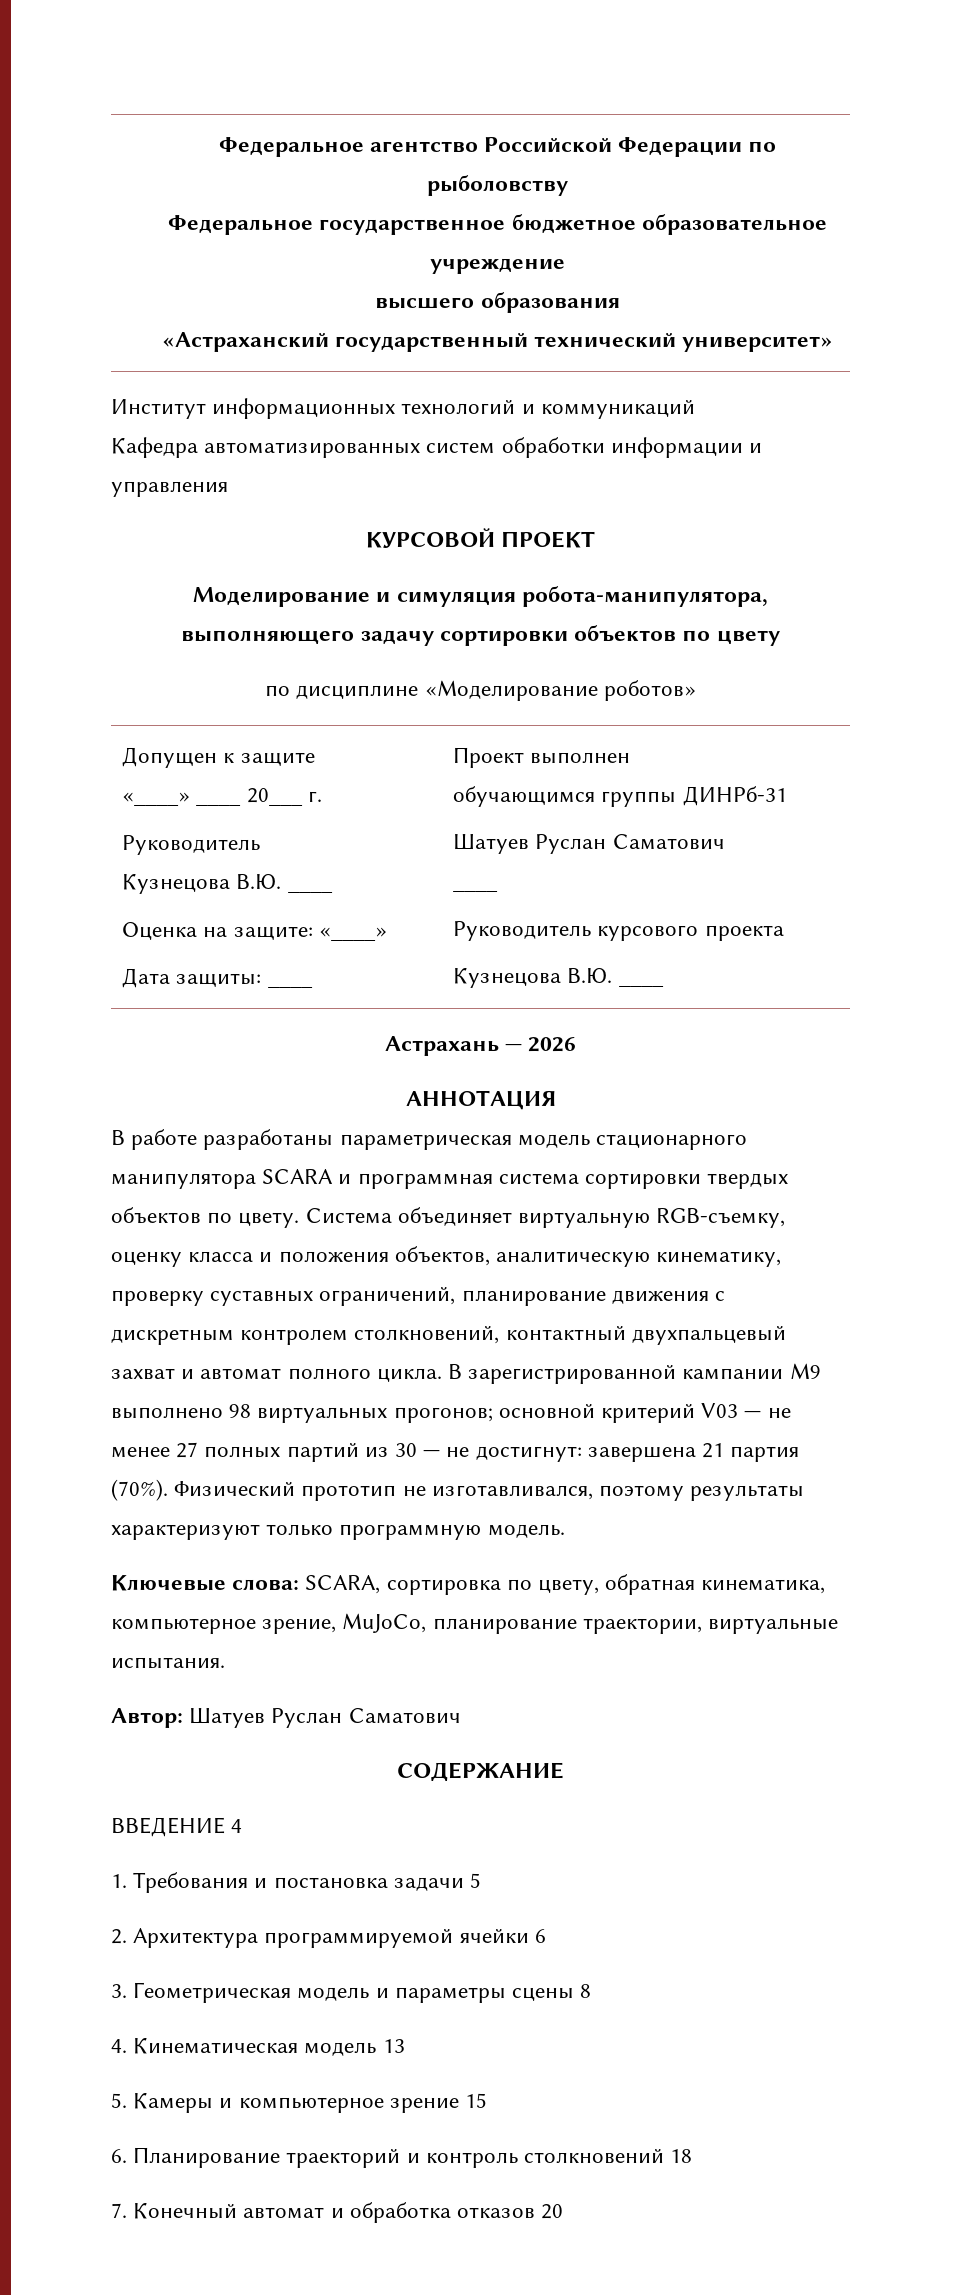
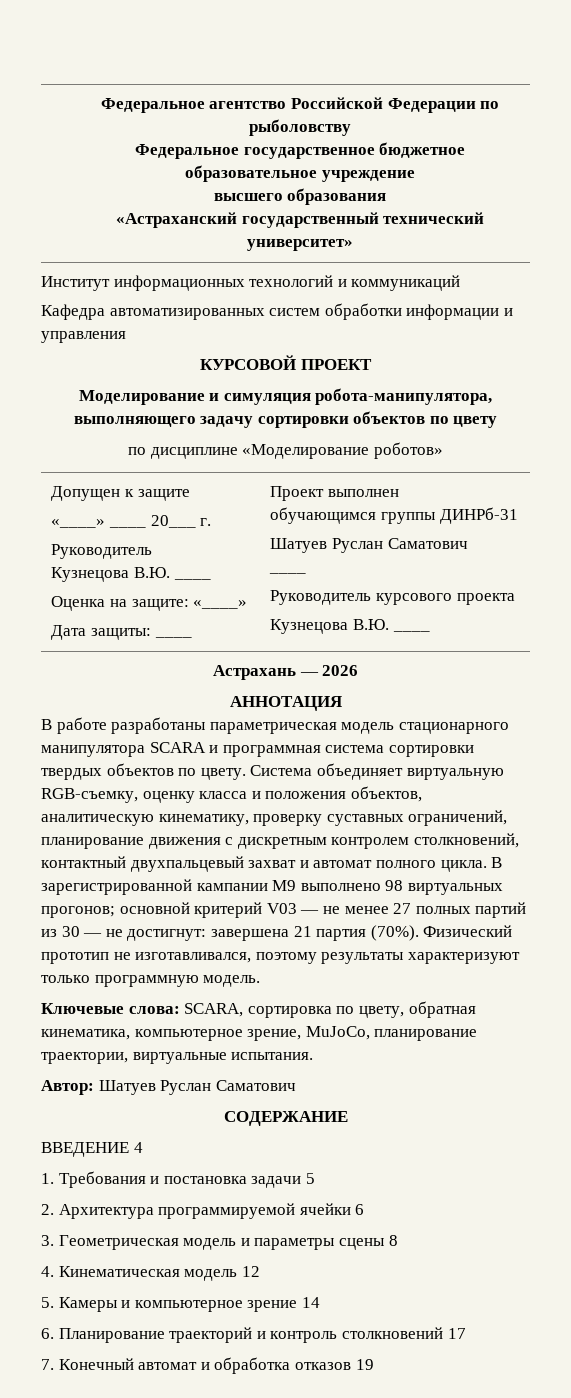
[382,2039,405,2053] 13 -> [241,1266,260,1277] 12
[465,2093,488,2108] 15 -> [301,1297,320,1308] 14
[670,2149,693,2163] 18 -> [447,1328,466,1339] 17
[541,2204,564,2219] 20 -> [355,1359,374,1370] 19

